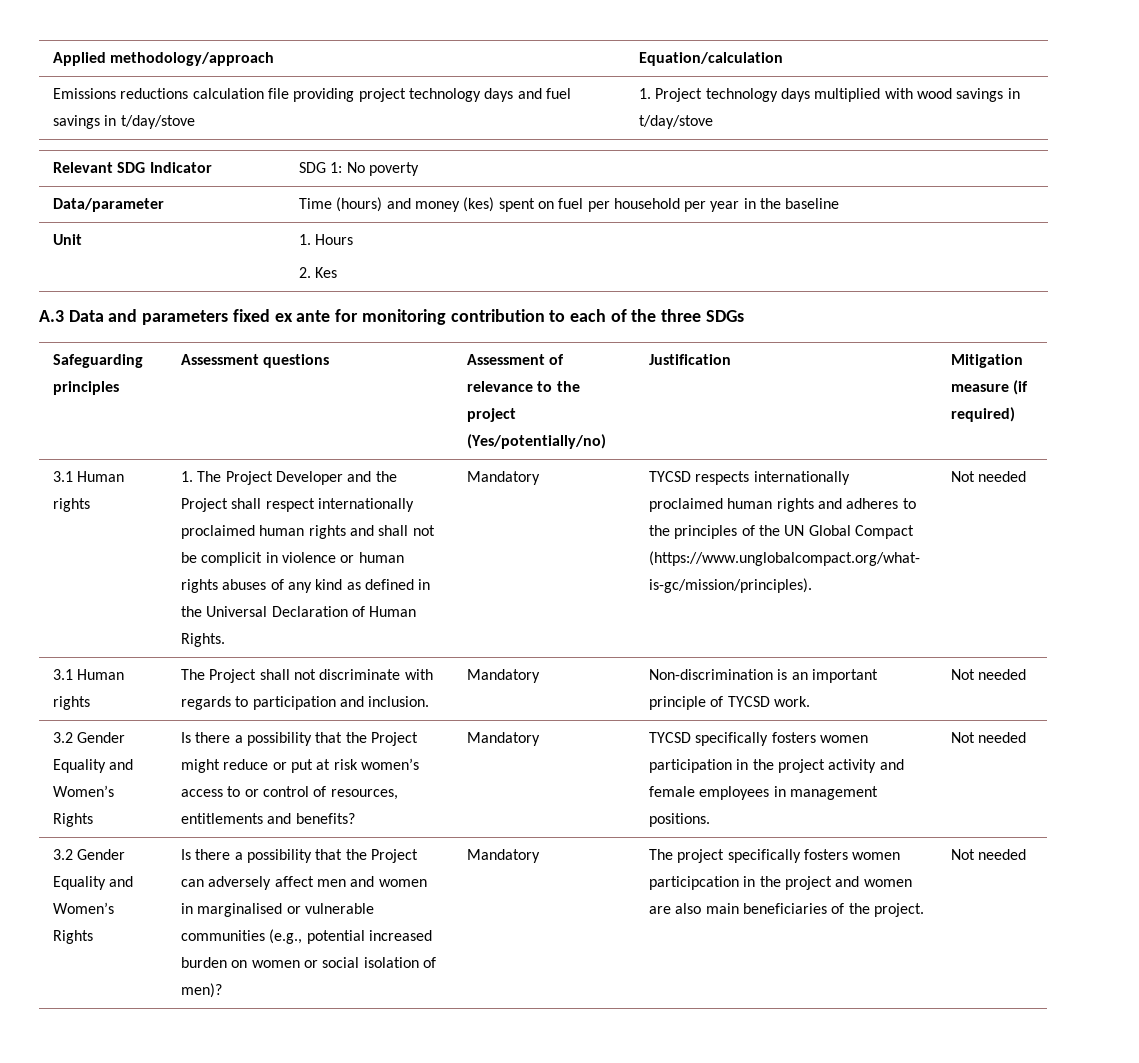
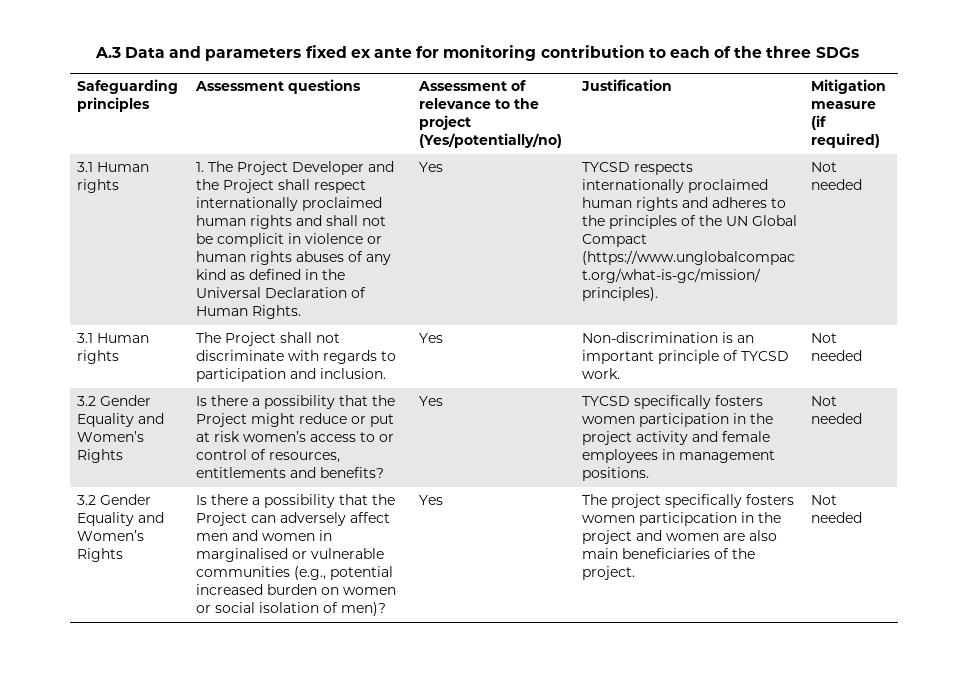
[52,52,275,66] [638,52,783,66] [52,88,571,102] [52,115,195,129] [638,88,1020,102] [638,115,713,129] [52,162,212,173] [298,162,419,176] [52,198,164,212] [298,197,840,212] [52,234,82,245] [298,234,354,245] [298,267,338,278] Applied methodology/approach | Equation/calculation // Emissions reductions calculation file providing project technology days and fuel savings in t/day/stove | 1. Project technology days multiplied with wood savings in t/day/stove // Relevant SDG Indicator | SDG 1: No poverty // Data/parameter | Time (hours) and money (kes) spent on fuel per household per year in the baseline // Unit | 1. Hours // 2. Kes // -> (94, 52) none
[466,471,540,485] Mandatory -> [419,162,444,172] Yes
[466,669,540,683] Mandatory -> [419,333,444,343] Yes
[466,732,540,746] Mandatory -> [419,396,444,406] Yes
[466,849,540,863] Mandatory -> [419,495,444,505] Yes

